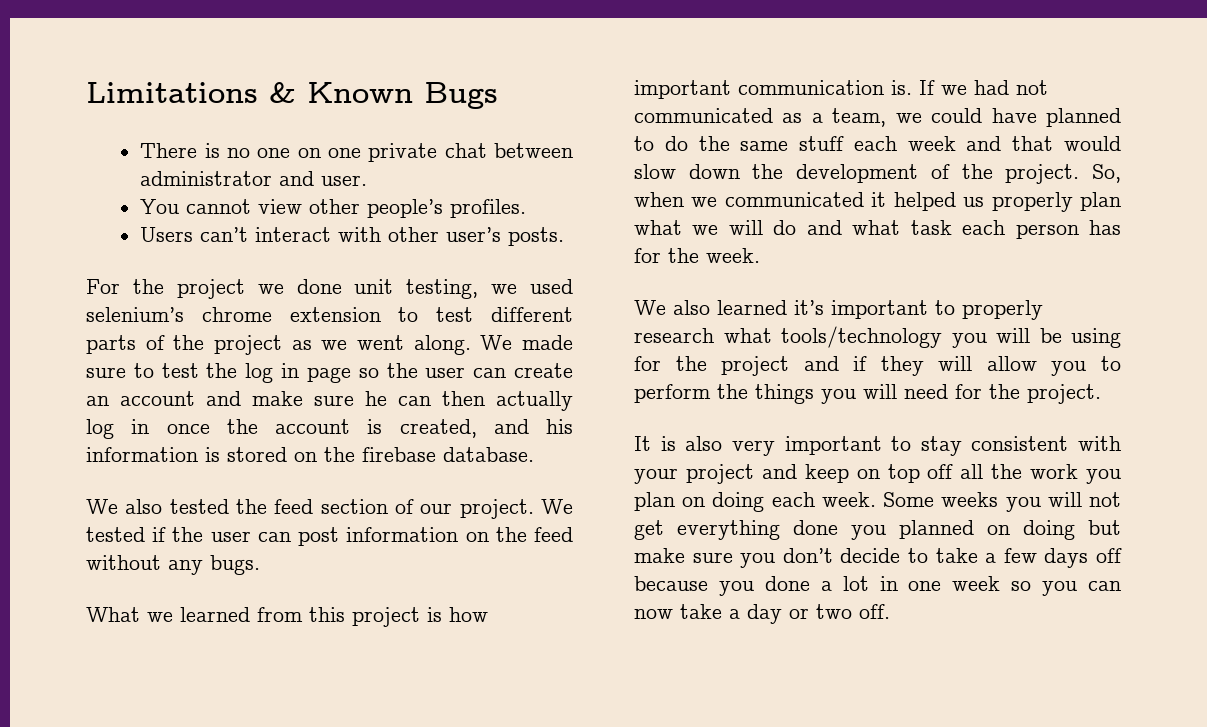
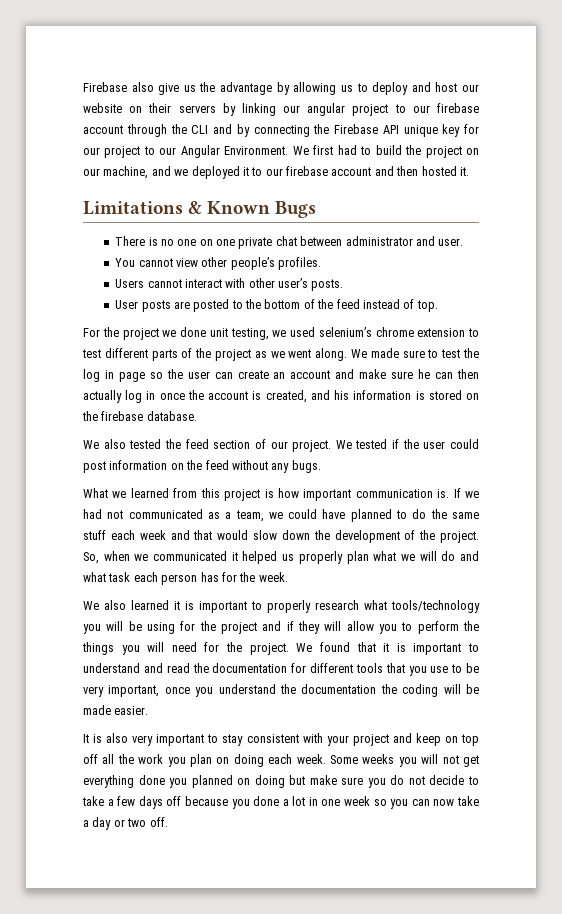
(86, 92) none -> [83,82,480,95] [83,103,480,116] [83,124,479,137] [83,145,479,158] [83,166,469,179] Firebase also give us the advantage by allowing us to deploy and host our website on their servers by linking our angular project to our firebase account through the CLI and by connecting the Firebase API unique key for our project to our Angular Environment. We first had to build the project on our machine, and we deployed it to our firebase account and then hosted it. //
[200,227,249,242] can’t -> [147,279,182,288] cannot
(565, 236) none -> [115,299,438,312] // User posts are posted to the bottom of the feed instead of top.
[257,532,291,542] can -> [450,439,480,449] could
[794,300,824,315] it’s -> [174,601,194,610] it is
(1101, 394) none -> [296,642,480,655] [83,663,479,676] [83,684,479,697] [83,705,149,715] We found that it is important to understand and read the documentation for different tools that you use to be very important, once you understand the documentation the coding will be made easier.
[782,548,833,563] don’t -> [390,775,425,785] do not

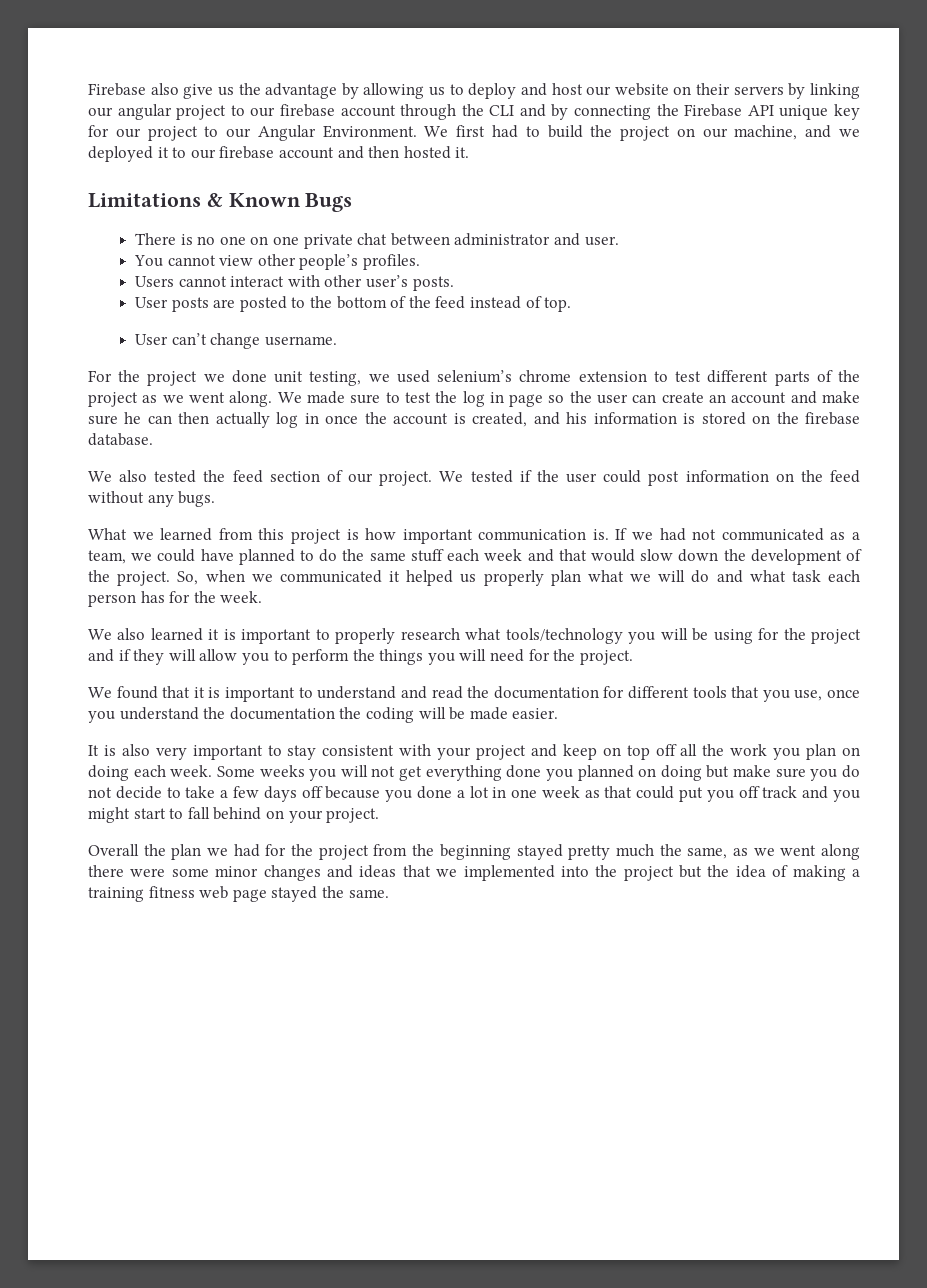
(438, 306) none -> [135,333,337,349] // User can’t change username.
(289, 649) none -> (633, 657) //
[430,663,479,673] [83,685,160,697] use to be very important, -> [794,690,823,701] use,
[373,796,479,809] [83,817,168,830] so you can now take a day or two off. -> [584,786,860,802] [88,807,380,823] [88,844,861,860] [88,865,861,881] [88,886,389,902] as that could put you off track and you might start to fall behind on your project. // Overall the plan we had for the project from the beginning stayed pretty much the same, as we went along there were some minor changes and ideas that we implemented into the project but the idea of making a training fitness web page stayed the same.

